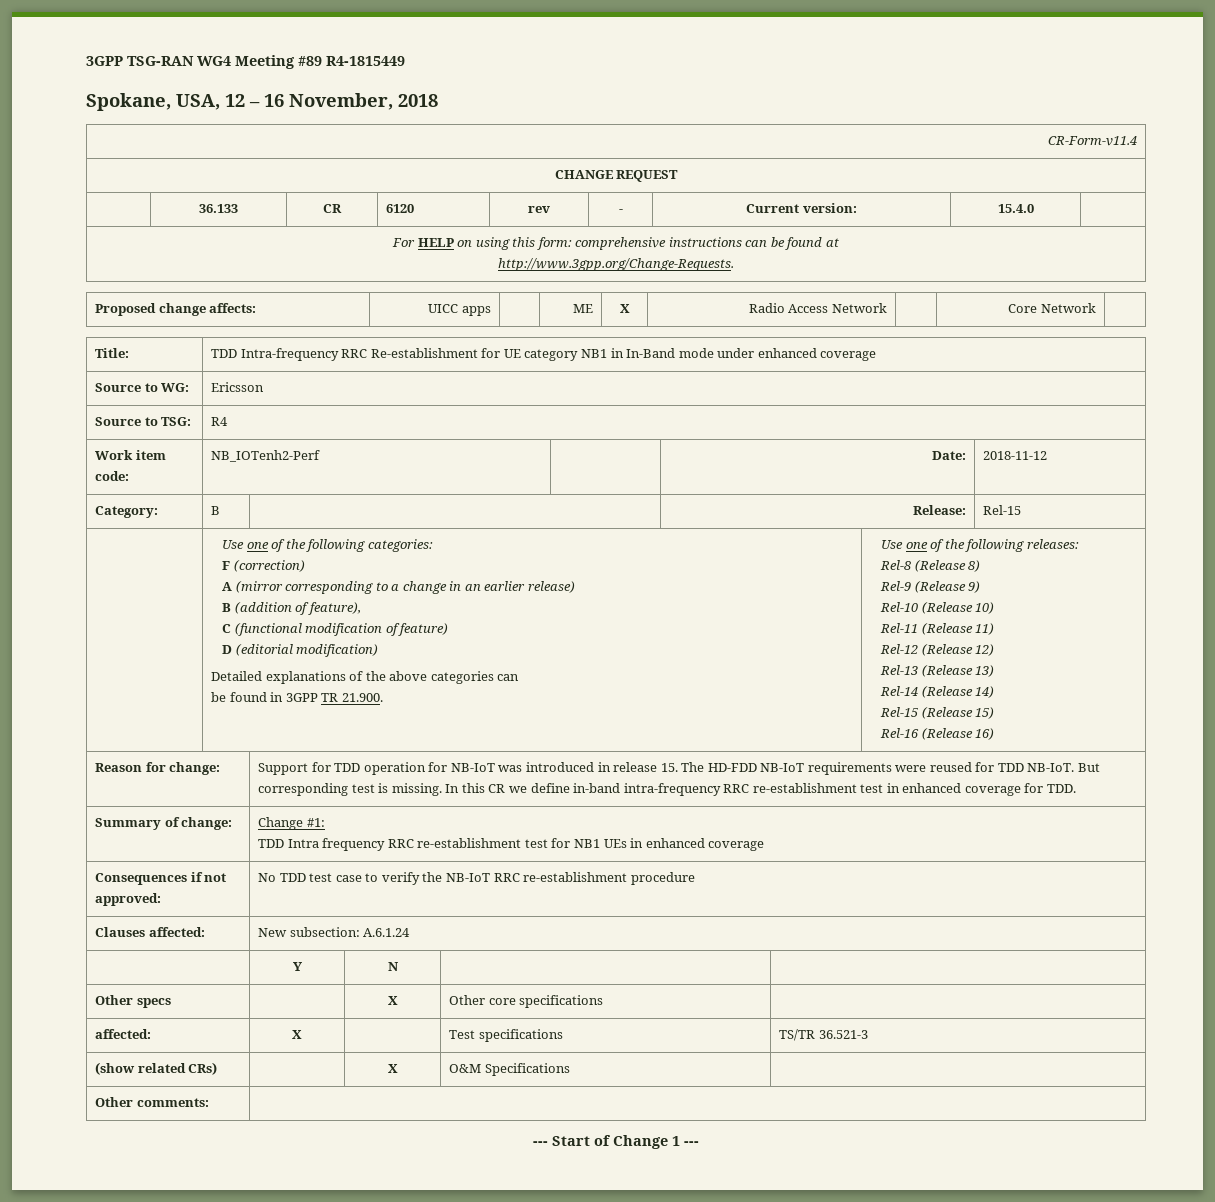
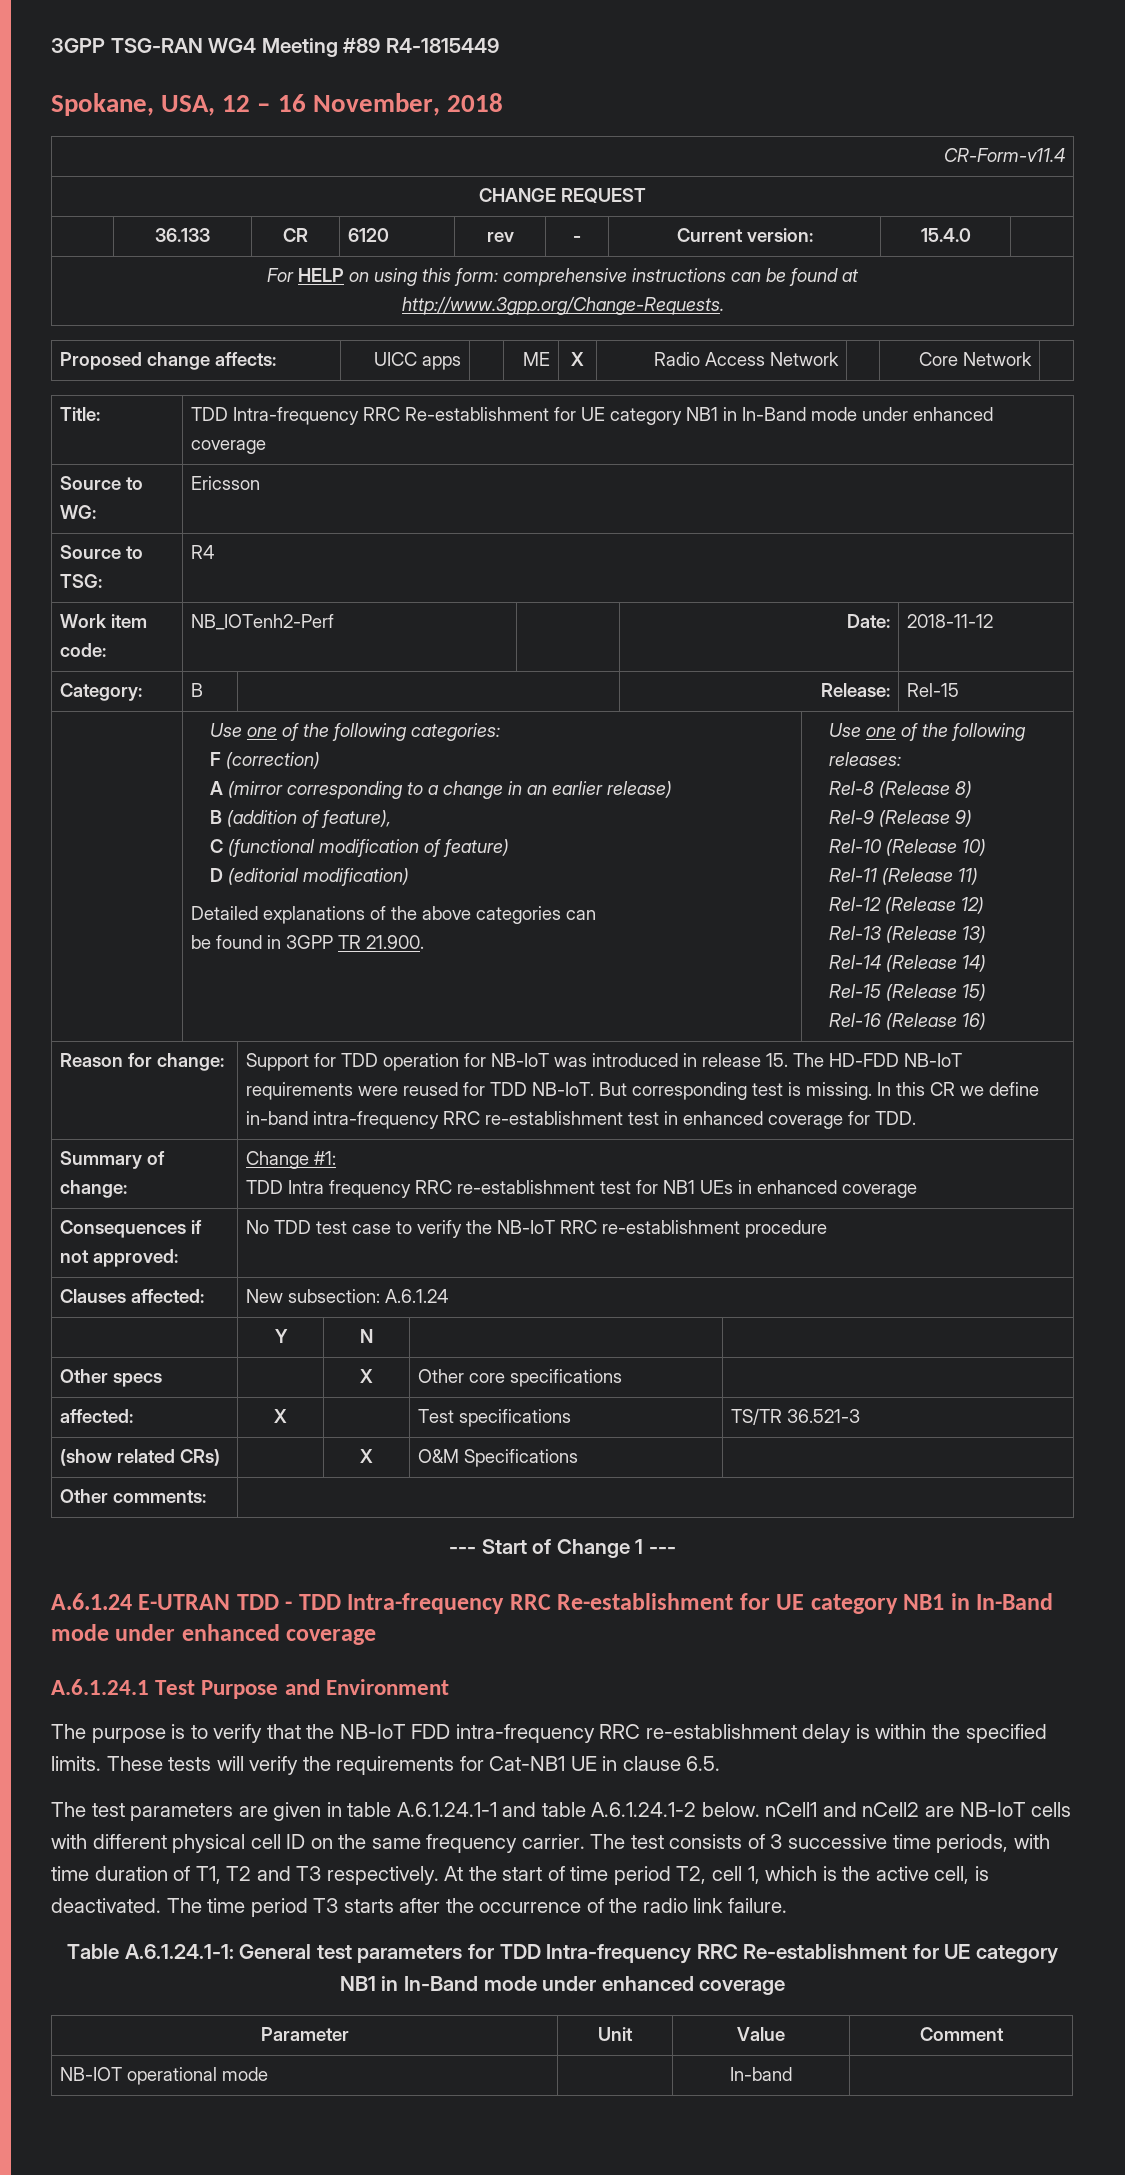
(699, 1143) none -> [51,1593,1054,1614] [51,1624,377,1645] [51,1679,449,1699] [51,1724,1047,1743] [51,1756,721,1775] [51,1802,1072,1821] [51,1834,1050,1853] [51,1866,989,1885] [51,1898,787,1917] [67,1944,1058,1964] [339,1976,786,1995] [260,2027,349,2041] [598,2027,633,2041] [737,2027,785,2041] [919,2027,1004,2041] [59,2067,268,2085] [730,2067,792,2081] // A.6.1.24 E-UTRAN TDD - TDD Intra-frequency RRC Re-establishment for UE category NB1 in In-Band mode under enhanced coverage // A.6.1.24.1 Test Purpose and Environment // The purpose is to verify that the NB-IoT FDD intra-frequency RRC re-establishment delay is within the specified limits. These tests will verify the requirements for Cat-NB1 UE in clause 6.5. // The test parameters are given in table A.6.1.24.1-1 and table A.6.1.24.1-2 below. nCell1 and nCell2 are NB-IoT cells with different physical cell ID on the same frequency carrier. The test consists of 3 successive time periods, with time duration of T1, T2 and T3 respectively. At the start of time period T2, cell 1, which is the active cell, is deactivated. The time period T3 starts after the occurrence of the radio link failure. // Table A.6.1.24.1-1: General test parameters for TDD Intra-frequency RRC Re-establishment for UE category NB1 in In-Band mode under enhanced coverage // Parameter | Unit | Value | Comment // NB-IOT operational mode | | In-band |

